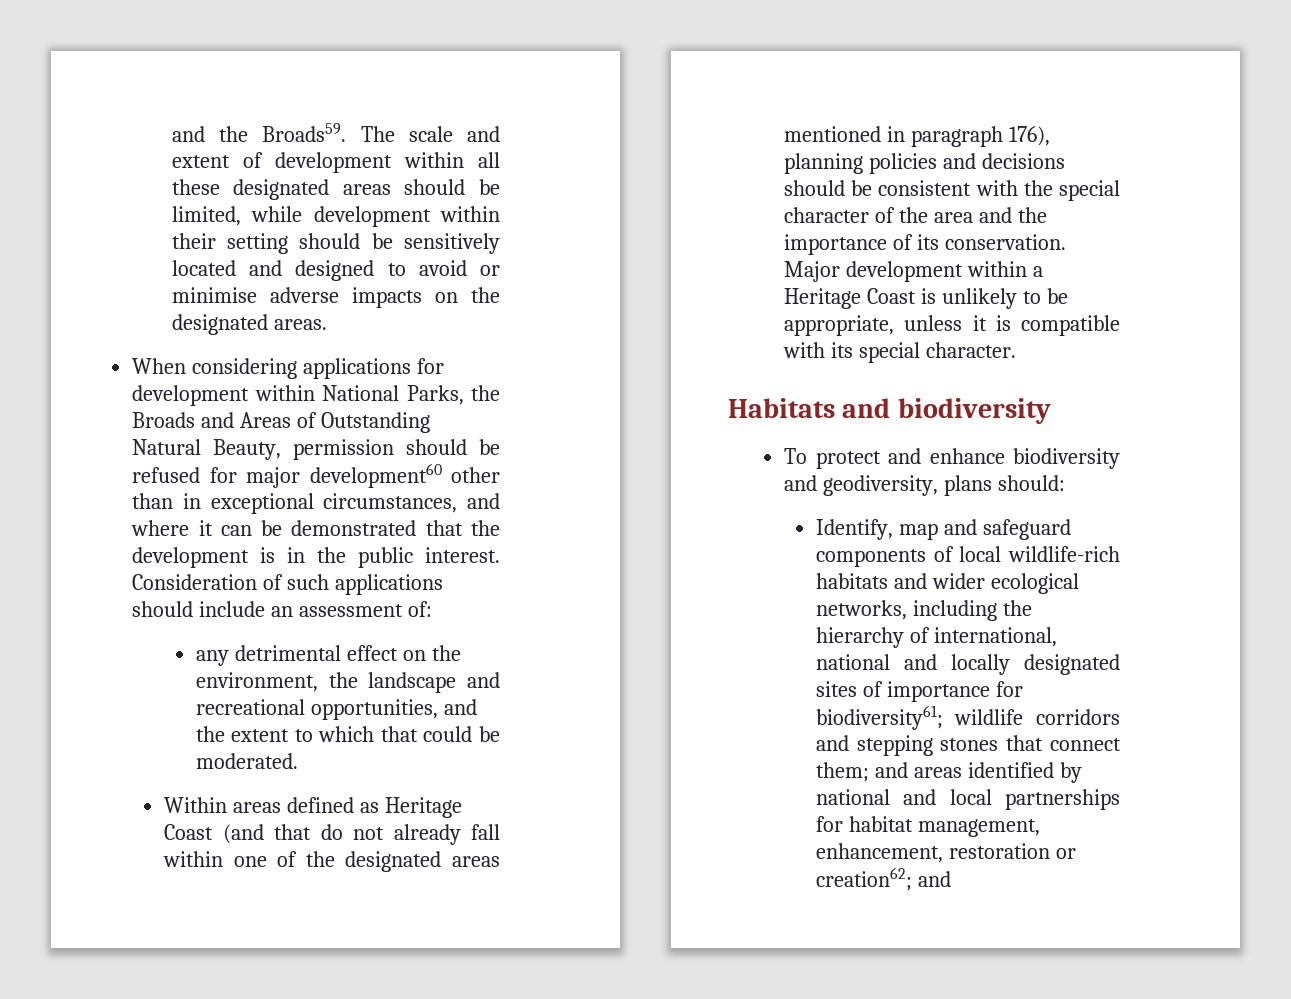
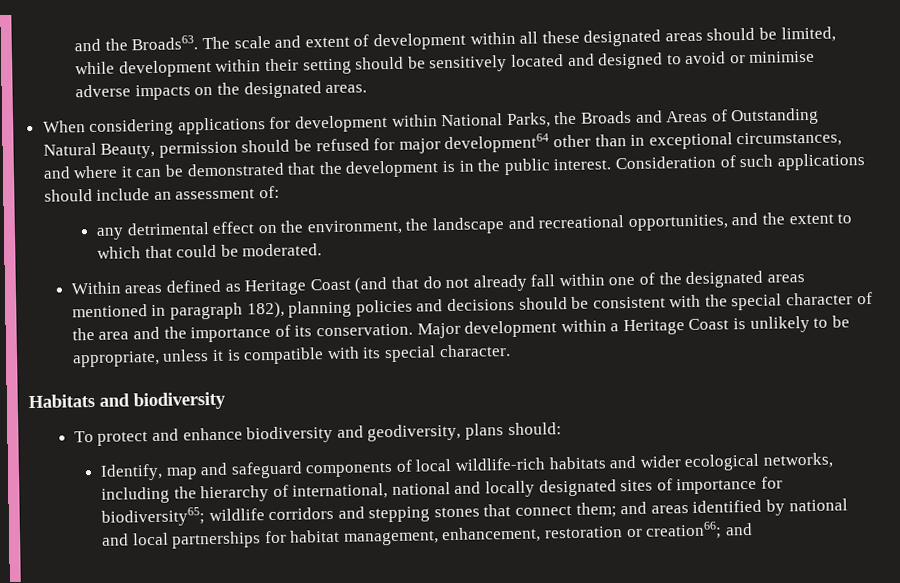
[171,123,347,142] and the Broads59. -> [74,35,199,52] and the Broads63.
[309,463,442,488] development60 -> [444,133,550,154] development64
[1008,126,1050,146] 176), -> [246,301,285,319] 182),
[815,705,943,730] biodiversity61; -> [100,507,205,527] biodiversity65;
[815,867,912,891] creation62; -> [645,521,723,540] creation66;

